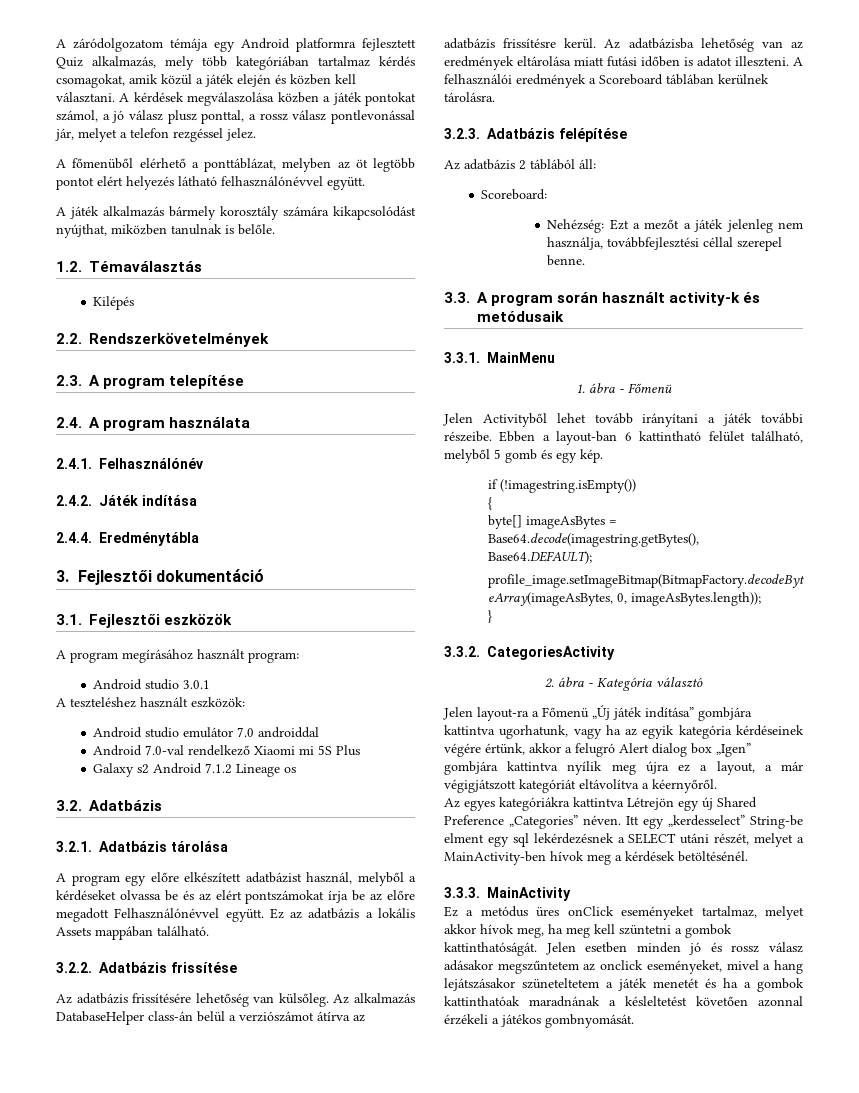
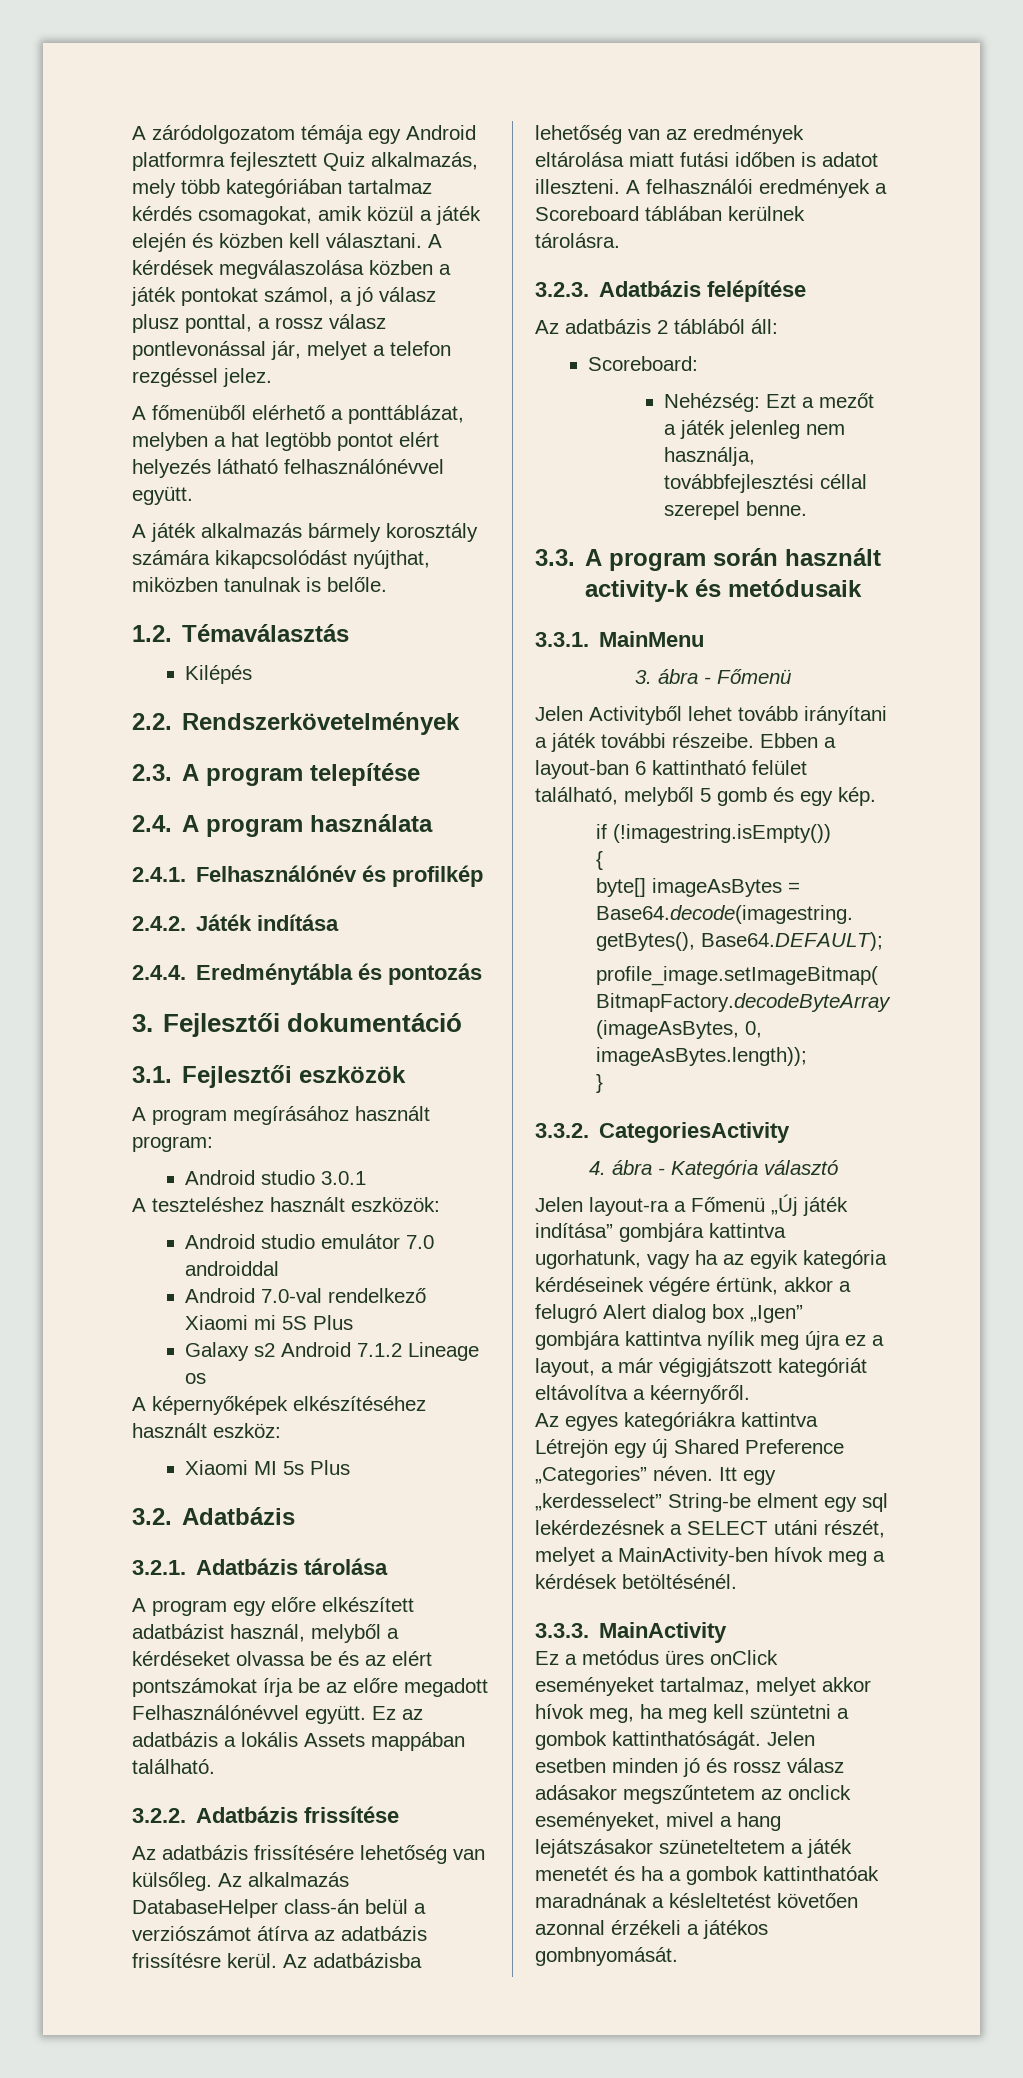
[337,159,368,169] az öt -> [214,432,259,447] a hat
(203, 463) none -> [362,865,484,887] és profilkép
(199, 539) none -> [358,963,483,985] és pontozás
(297, 770) none -> [132,1396,426,1415] [132,1423,281,1438] [185,1460,351,1475] // A képernyőképek elkészítéséhez használt eszköz: // Xiaomi MI 5s Plus
[576,384,585,393] 1. -> [635,670,652,684] 3.
[545,678,554,688] 2. -> [588,1161,606,1175] 4.

